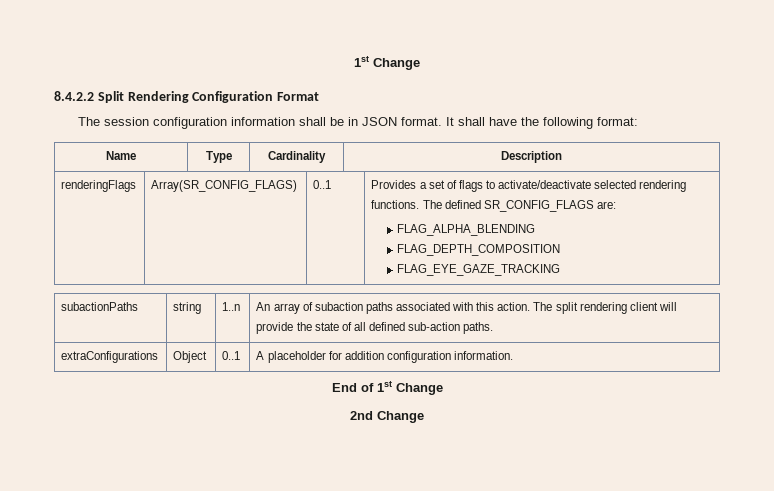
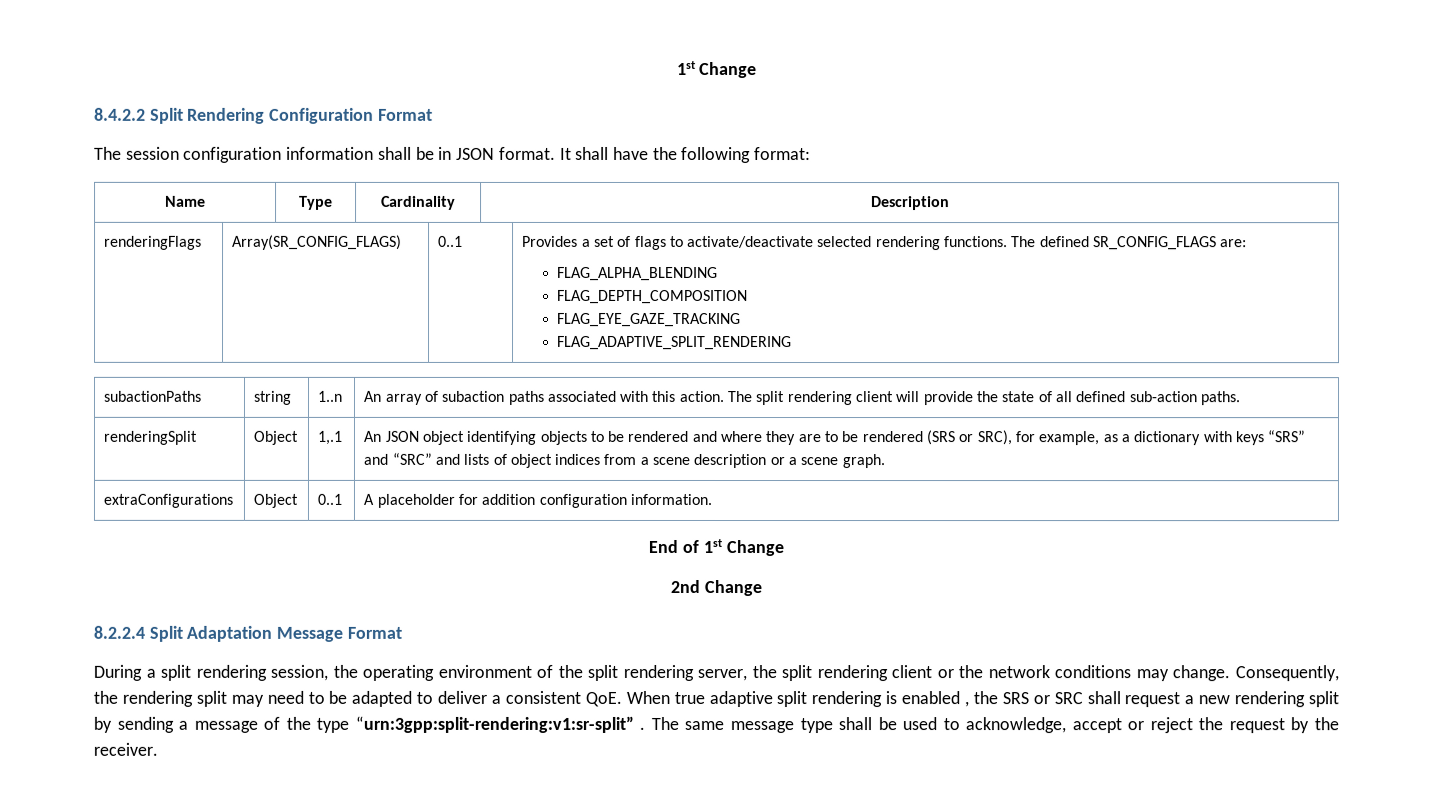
(560, 270) none -> [556,335,792,351] // FLAG_ADAPTIVE_SPLIT_RENDERING
(494, 328) none -> [103,430,198,445] [253,430,299,445] [317,430,343,445] [363,430,1306,446] [363,452,885,469] // renderingSplit | Object | 1,.1 | An JSON object identifying objects to be rendered and where they are to be rendered (SRS or SRC), for example, as a dictionary with keys “SRS” and “SRC” and lists of object indices from a scene description or a scene graph.
(424, 417) none -> [93,625,402,642] [93,664,1339,682] [93,690,1339,708] [93,715,1339,734] [93,742,158,756] // 8.2.2.4 Split Adaptation Message Format // During a split rendering session, the operating environment of the split rendering server, the split rendering client or the network conditions may change. Consequently, the rendering split may need to be adapted to deliver a consistent QoE. When true adaptive split rendering is enabled , the SRS or SRC shall request a new rendering split by sending a message of the type “urn:3gpp:split-rendering:v1:sr-split” . The same message type shall be used to acknowledge, accept or reject the request by the receiver.

